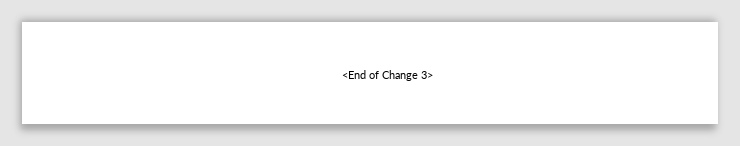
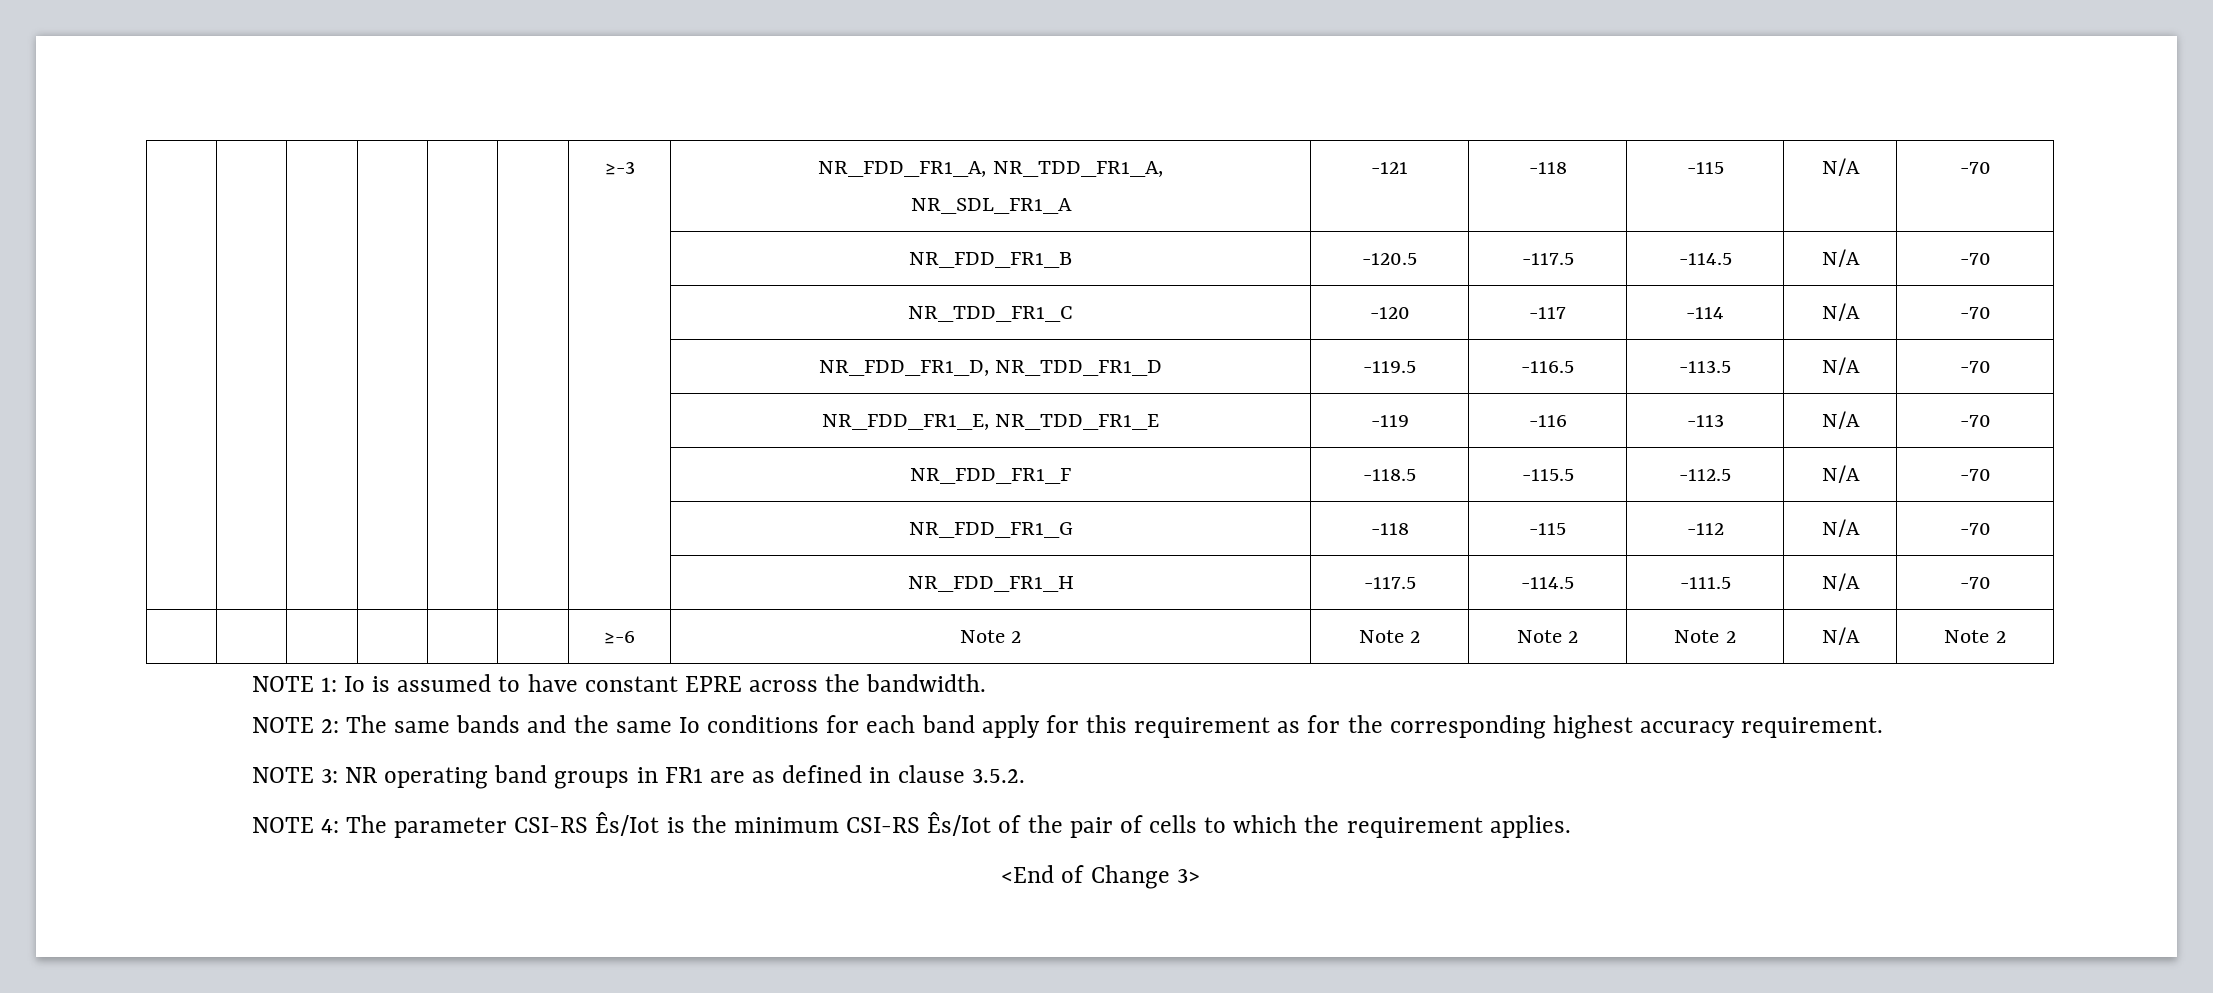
(341, 74) none -> [604,161,635,175] [818,161,1163,177] [910,198,1072,214] [1371,162,1408,174] [1528,162,1567,174] [1686,162,1724,174] [1821,158,1860,176] [1959,162,1991,174] [909,252,1072,268] [1362,253,1417,265] [1521,253,1574,265] [1678,253,1732,265] [1821,249,1860,267] [1959,253,1991,265] [908,306,1073,322] [1369,307,1410,319] [1529,307,1566,319] [1686,307,1724,319] [1821,303,1860,321] [1959,307,1991,319] [818,360,1163,376] [1363,361,1416,373] [1521,361,1574,373] [1679,360,1731,373] [1821,357,1860,375] [1959,361,1991,373] [821,414,1160,430] [1370,415,1409,427] [1528,415,1567,427] [1686,414,1724,427] [1821,411,1860,429] [1959,415,1991,427] [910,468,1071,484] [1363,469,1416,481] [1521,469,1574,481] [1679,469,1731,481] [1821,465,1860,483] [1959,469,1991,481] [908,522,1073,538] [1370,523,1409,535] [1529,523,1566,535] [1686,523,1724,535] [1821,519,1860,537] [1959,523,1991,535] [907,576,1074,592] [1363,577,1416,589] [1521,577,1574,589] [1679,577,1731,589] [1821,573,1860,591] [1959,577,1991,589] [604,631,635,644] [959,630,1022,643] [1358,630,1421,643] [1516,630,1579,643] [1674,630,1736,643] [1821,627,1860,645] [1944,630,2006,643] [251,674,987,692] [251,715,1884,739] [251,765,1025,789] [251,812,1571,838] | | | | | | ≥-3 | NR_FDD_FR1_A, NR_TDD_FR1_A, // NR_SDL_FR1_A | -121 | -118 | -115 | N/A | -70 // | | | | | | | NR_FDD_FR1_B | -120.5 | -117.5 | -114.5 | N/A | -70 // | | | | | | | NR_TDD_FR1_C | -120 | -117 | -114 | N/A | -70 // | | | | | | | NR_FDD_FR1_D, NR_TDD_FR1_D | -119.5 | -116.5 | -113.5 | N/A | -70 // | | | | | | | NR_FDD_FR1_E, NR_TDD_FR1_E | -119 | -116 | -113 | N/A | -70 // | | | | | | | NR_FDD_FR1_F | -118.5 | -115.5 | -112.5 | N/A | -70 // | | | | | | | NR_FDD_FR1_G | -118 | -115 | -112 | N/A | -70 // | | | | | | | NR_FDD_FR1_H | -117.5 | -114.5 | -111.5 | N/A | -70 // | | | | | | ≥-6 | Note 2 | Note 2 | Note 2 | Note 2 | N/A | Note 2 // NOTE 1: Io is assumed to have constant EPRE across the bandwidth. // NOTE 2: The same bands and the same Io conditions for each band apply for this requirement as for the corresponding highest accuracy requirement. // NOTE 3: NR operating band groups in FR1 are as defined in clause 3.5.2. // NOTE 4: The parameter CSI-RS Ês/Iot is the minimum CSI-RS Ês/Iot of the pair of cells to which the requirement applies. //

